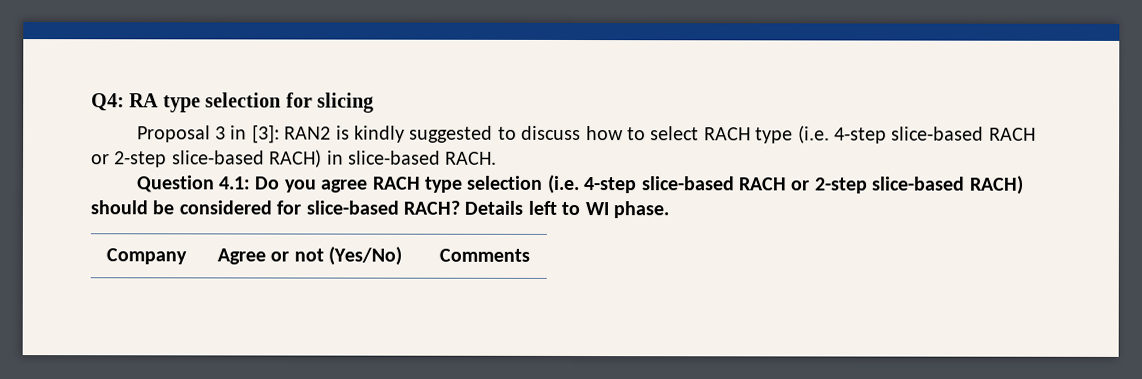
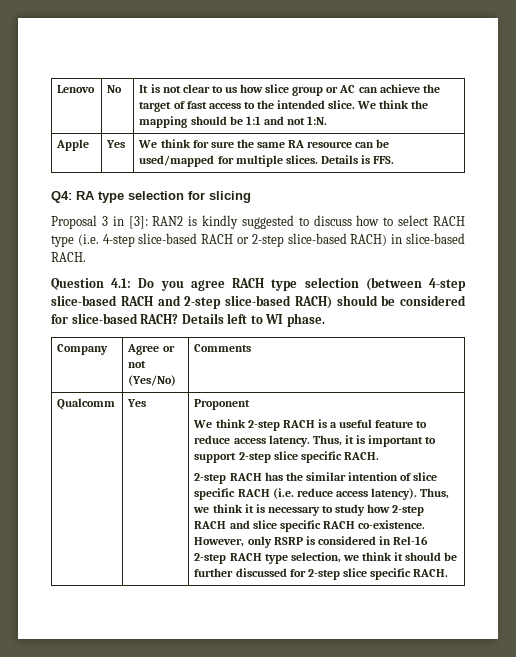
(91, 102) none -> [57,85,96,93] [107,85,123,93] [139,84,440,96] [139,100,429,112] [139,116,328,128] [56,139,90,151] [106,140,126,148] [138,139,390,148] [139,155,395,167] Lenovo | No | It is not clear to us how slice group or AC can achieve the target of fast access to the intended slice. We think the mapping should be 1:1 and not 1:N. // Apple | Yes | We think for sure the same RA resource can be used/mapped for multiple slices. Details is FFS. //
[546,174,811,195] (i.e. 4-step slice-based RACH or -> [365,277,467,291] [51,295,181,306] (between 4-step slice-based RACH and
(530, 255) none -> [57,398,116,410] [127,399,147,407] [194,399,251,410] [193,419,428,431] [194,435,437,447] [194,451,379,463] [194,472,438,484] [194,488,450,500] [193,504,425,516] [194,520,425,532] [194,536,429,548] [194,552,458,564] [194,568,449,580] // Qualcomm | Yes | Proponent // We think 2-step RACH is a useful feature to reduce access latency. Thus, it is important to support 2-step slice specific RACH. // 2-step RACH has the similar intention of slice specific RACH (i.e. reduce access latency). Thus, we think it is necessary to study how 2-step RACH and slice specific RACH co-existence. However, only RSRP is considered in Rel-16 2-step RACH type selection, we think it should be further discussed for 2-step slice specific RACH.

